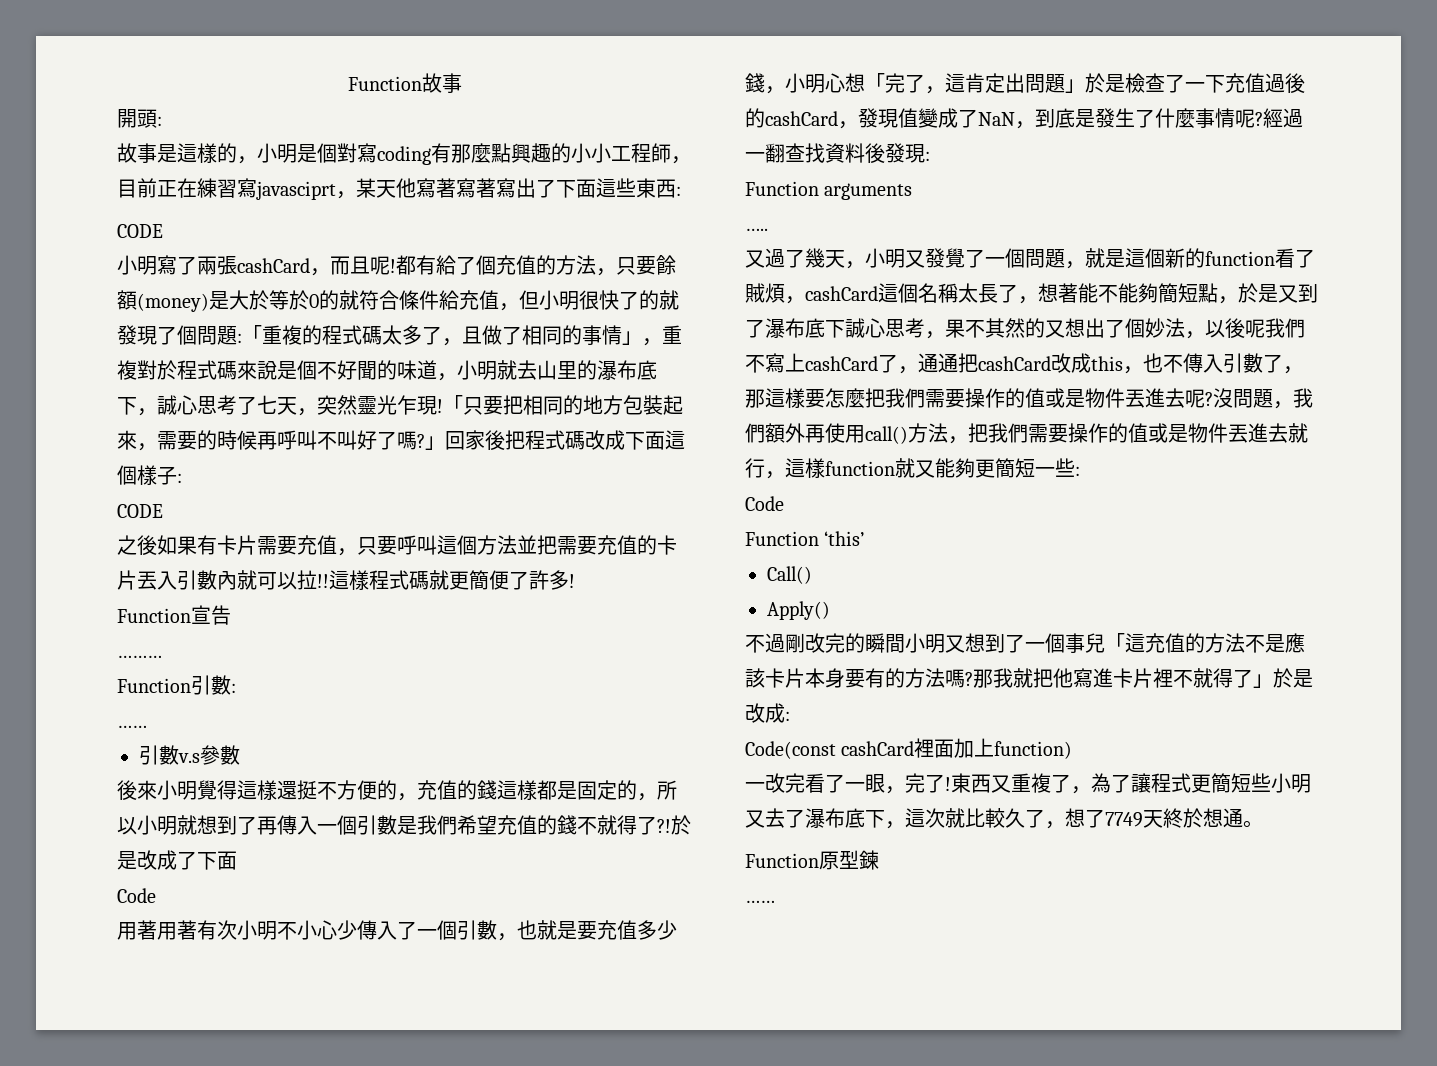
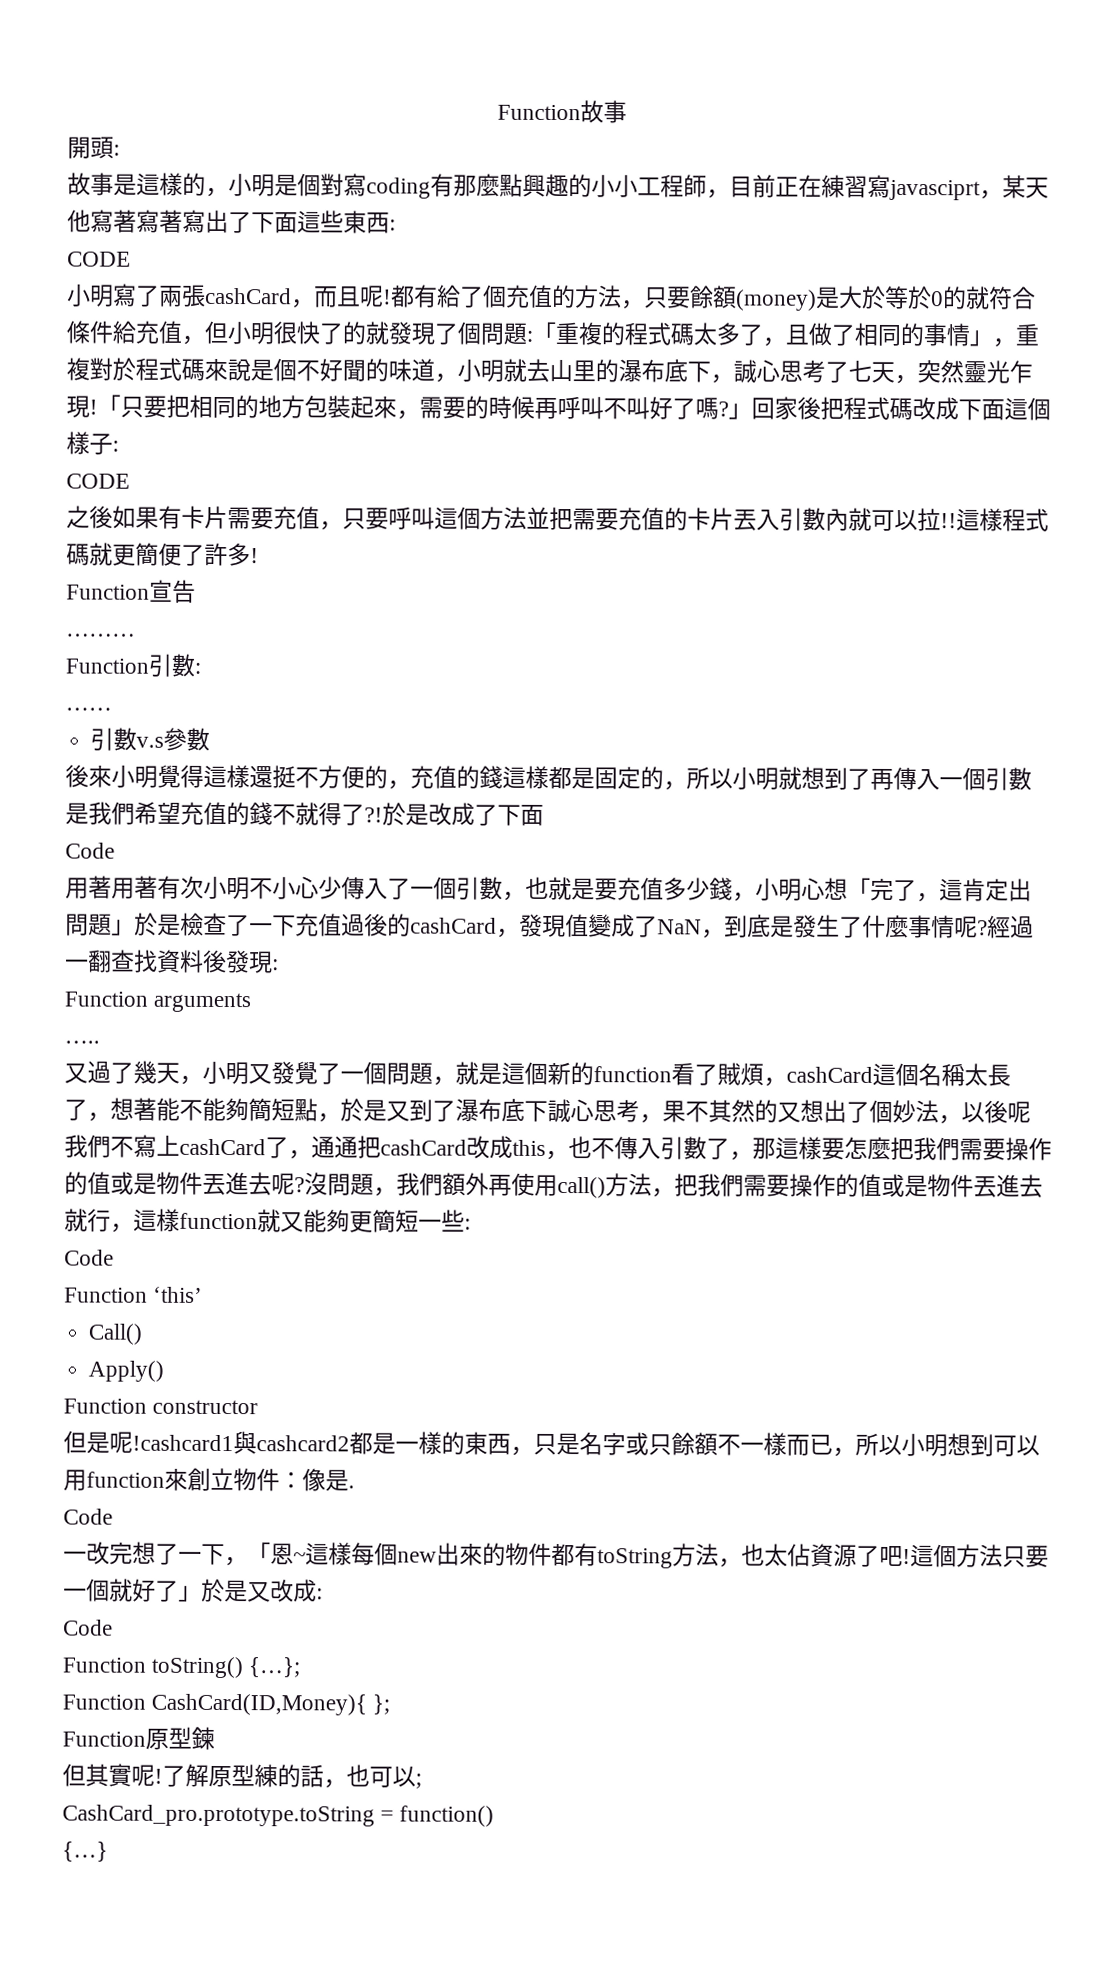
[745,633,1305,653] [745,668,1233,688] 不過剛改完的瞬間小明又想到了一個事兒「這充值的方法不是應該卡片本身要有的方法嗎?那我就把他寫進卡片裡不就得 -> [63,1398,259,1415] [63,1430,1040,1457] [63,1467,355,1492] [63,1508,113,1525] [63,1541,1049,1569] [63,1578,156,1602] Function constructor // 但是呢!cashcard1與cashcard2都是一樣的東西，只是名字或只餘額不一樣而已，所以小明想到可以用function來創立物件：像是. // Code // 一改完想了一下，「恩~這樣每個new出來的物件都有toString方法，也太佔資源了吧!這個方法只要一個就好
(1313, 678) none -> [247,1581,271,1603] 又
[745,738,1073,759] [745,773,1311,794] [745,808,1263,829] [745,850,879,870] [745,900,775,903] Code(const cashCard裡面加上function) // 一改完看了一眼，完了!東西又重複了，為了讓程式更簡短些小明又去了瀑布底下，這次就比較久了，想了7749天終於想通。 // Function原型鍊 // …… -> [63,1619,113,1636] [62,1656,301,1679] [62,1693,391,1716] [62,1726,215,1750] [62,1763,422,1789] [62,1804,495,1827] [62,1841,108,1862] Code // Function toString() {…}; // Function CashCard(ID,Money){ }; // Function原型鍊 // 但其實呢!了解原型練的話，也可以; // CashCard_pro.prototype.toString = function() // {…}

